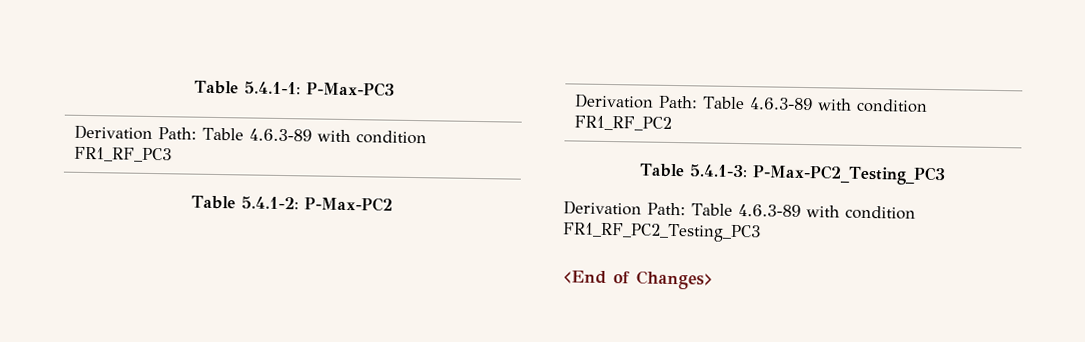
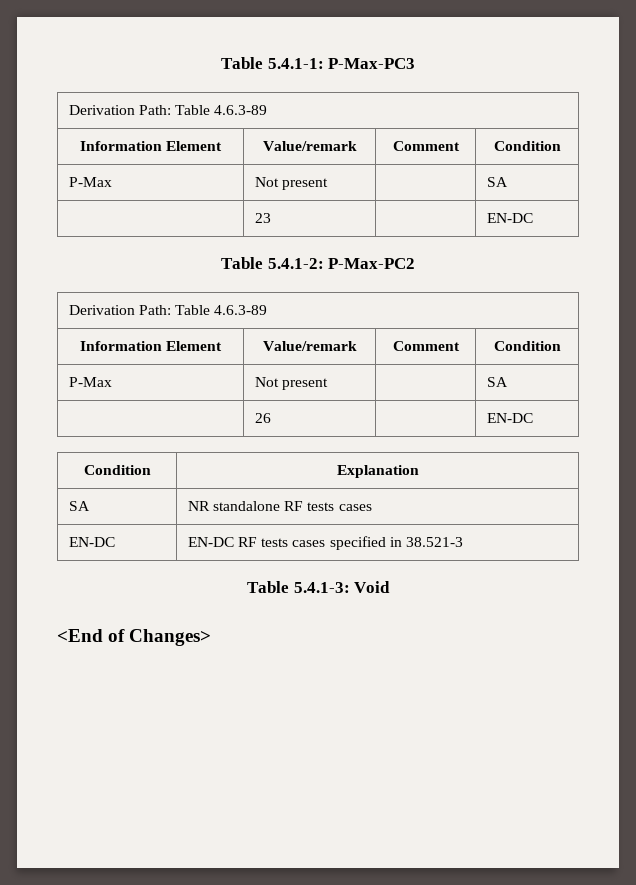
[316,129,427,145] [73,146,172,163] with condition FR1_RF_PC3 -> [79,141,223,151] [262,141,357,151] [392,141,460,151] [493,141,561,151] [68,177,112,187] [254,177,328,190] [486,177,508,187] [254,213,271,223] [486,213,533,223] // Information Element | Value/remark | Comment | Condition // P-Max | Not present | | SA // | 23 | | EN-DC
[816,98,928,113] [573,115,672,131] [639,163,946,186] [563,200,916,220] [562,222,761,243] with condition FR1_RF_PC2 // Table 5.4.1-3: P-Max-PC2_Testing_PC3 // Derivation Path: Table 4.6.3-89 with condition FR1_RF_PC2_Testing_PC3 -> [79,341,223,351] [262,341,357,351] [392,341,460,351] [493,341,561,351] [68,377,112,387] [254,377,328,390] [486,377,508,387] [254,413,271,423] [486,413,533,423] [83,465,151,475] [336,465,419,478] [68,501,90,511] [187,501,372,511] [68,537,115,547] [187,536,463,550] [246,581,391,593] // Information Element | Value/remark | Comment | Condition // P-Max | Not present | | SA // | 26 | | EN-DC // Condition | Explanation // SA | NR standalone RF tests cases // EN-DC | EN-DC RF tests cases specified in 38.521-3 // Table 5.4.1-3: Void

